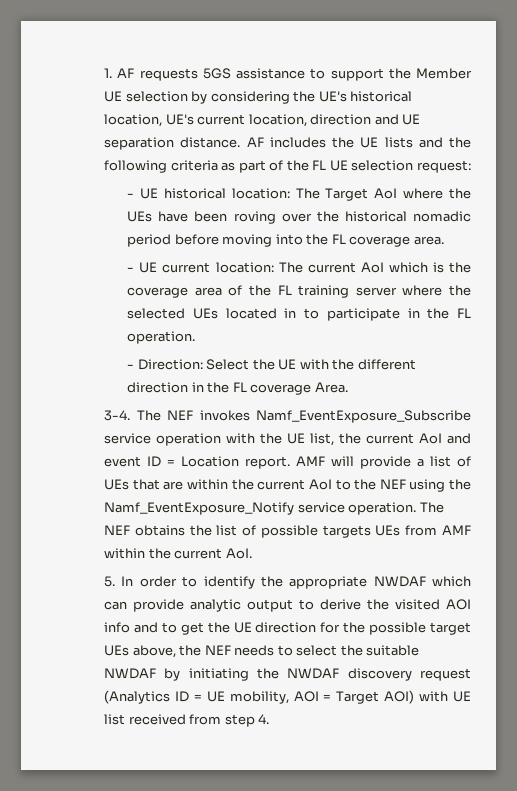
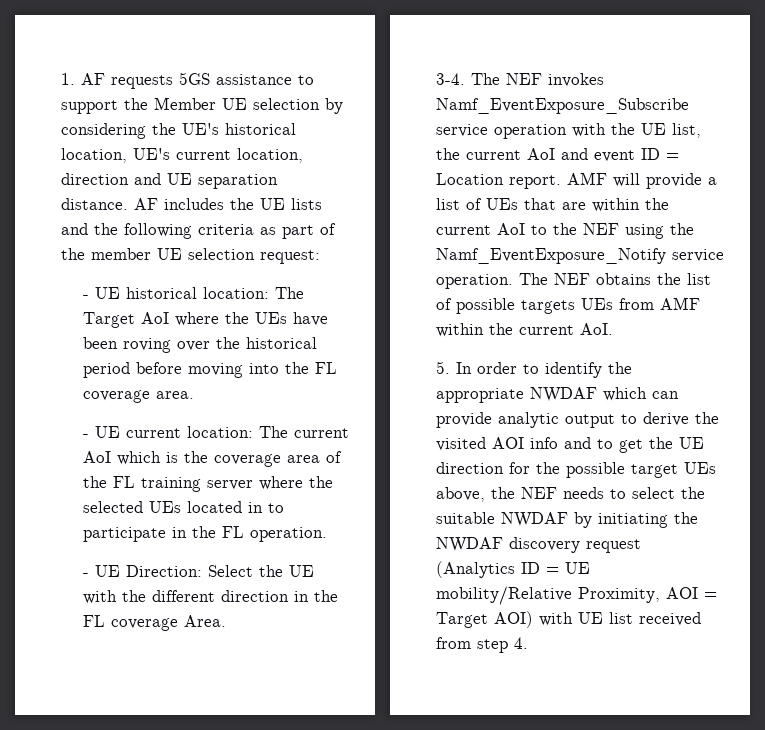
[312,160,327,170] FL -> [91,248,152,260] member
[413,211,471,222] nomadic -> (317, 343) none
(135, 366) none -> [94,565,120,577] UE
[229,691,289,704] mobility, -> [436,586,661,605] mobility/Relative Proximity,

